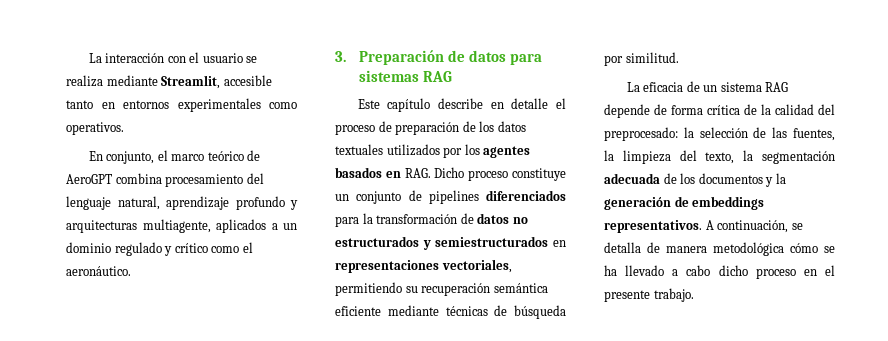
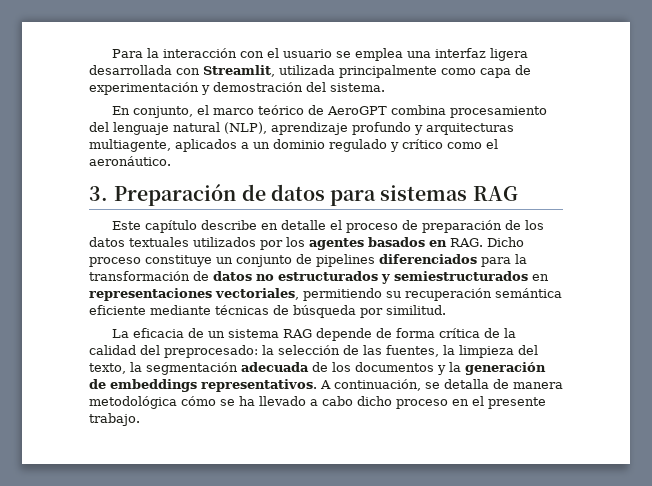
[88,53,102,63] La -> [111,48,159,58] Para la
[66,75,272,89] [66,98,297,112] [66,122,124,135] realiza mediante Streamlit, accesible tanto en entornos experimentales como operativos. -> [354,48,528,61] [89,65,531,78] [89,82,385,95] emplea una interfaz ligera desarrollada con Streamlit, utilizada principalmente como capa de experimentación y demostración del sistema.
[117,196,160,210] natural, -> [173,122,267,134] natural (NLP),

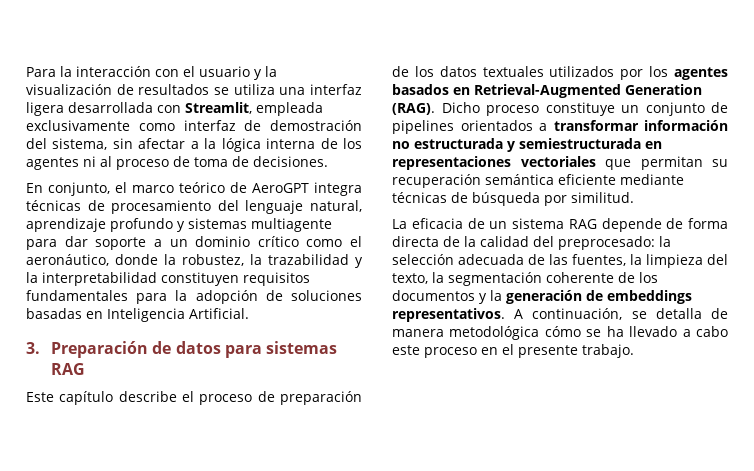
[335,48,403,61] se emplea -> [254,66,277,80] [26,84,275,95] y la visualización de resultados se utiliza
[279,65,531,78] [89,82,385,95] utilizada principalmente como capa de experimentación y demostración del sistema. -> [256,102,323,116] [26,120,362,131] [26,138,363,152] [26,156,328,170] empleada exclusivamente como interfaz de demostración del sistema, sin afectar a la lógica interna de los agentes ni al proceso de toma de decisiones.
[390,105,446,115] combina -> [314,182,362,196] [26,200,105,211] integra técnicas de
[173,122,267,134] natural (NLP), -> [310,200,362,212] natural,
[426,123,514,135] [89,139,237,152] arquitecturas multiagente, aplicados -> [188,218,332,232] [26,236,147,250] sistemas multiagente para dar soporte
[329,139,399,152] regulado y -> (251, 241) none
[89,156,171,166] aeronáutico. -> [26,254,363,268] [26,272,310,286] [26,290,362,304] [26,308,249,322] aeronáutico, donde la robustez, la trazabilidad y la interpretabilidad constituyen requisitos fundamentales para la adopción de soluciones basadas en Inteligencia Artificial.
[260,220,326,230] en detalle -> (177, 396) none
[450,238,483,247] RAG. -> [474,84,702,98] [392,103,435,115] Retrieval-Augmented Generation (RAG).
[379,254,527,267] [89,271,549,284] [89,288,382,301] diferenciados para la transformación de datos no estructurados y semiestructurados en representaciones vectoriales, permitiendo -> [460,120,728,131] [392,138,662,152] [392,156,703,170] orientados a transformar información no estructurada y semiestructurada en representaciones vectoriales que permitan
[438,328,480,338] crítica -> [392,236,439,247] directa
(340, 350) none -> [458,254,524,265] adecuada
[241,362,309,372] adecuada -> [546,272,614,283] coherente
[357,396,392,406] dicho -> [392,345,420,355] este

